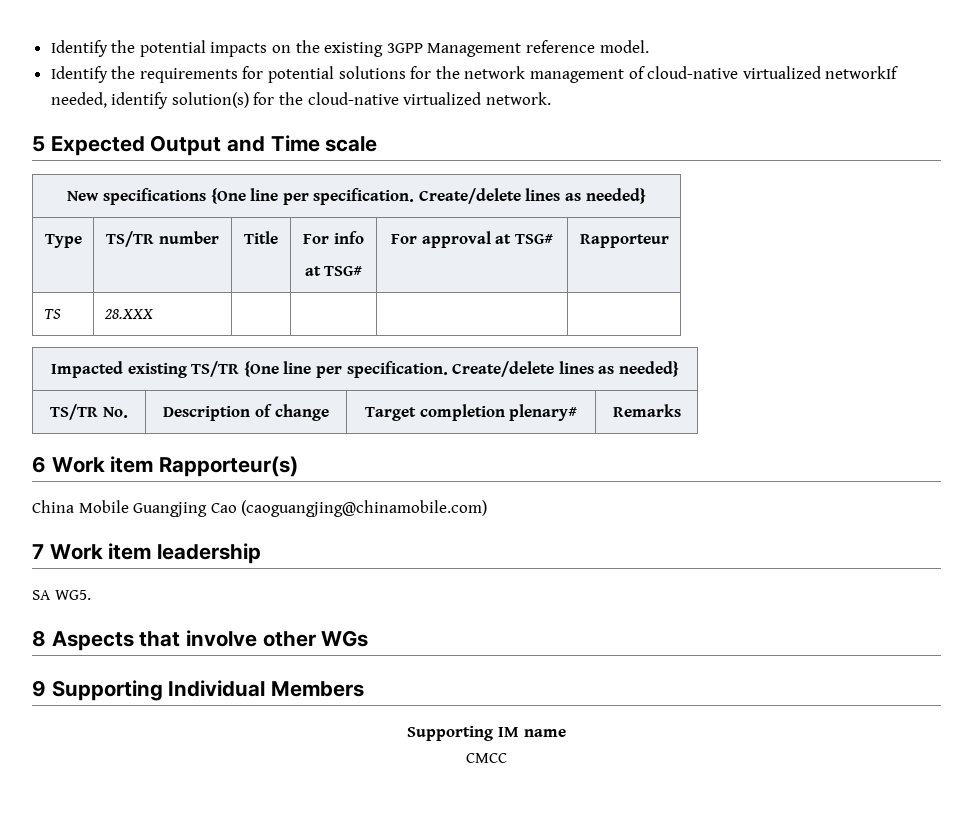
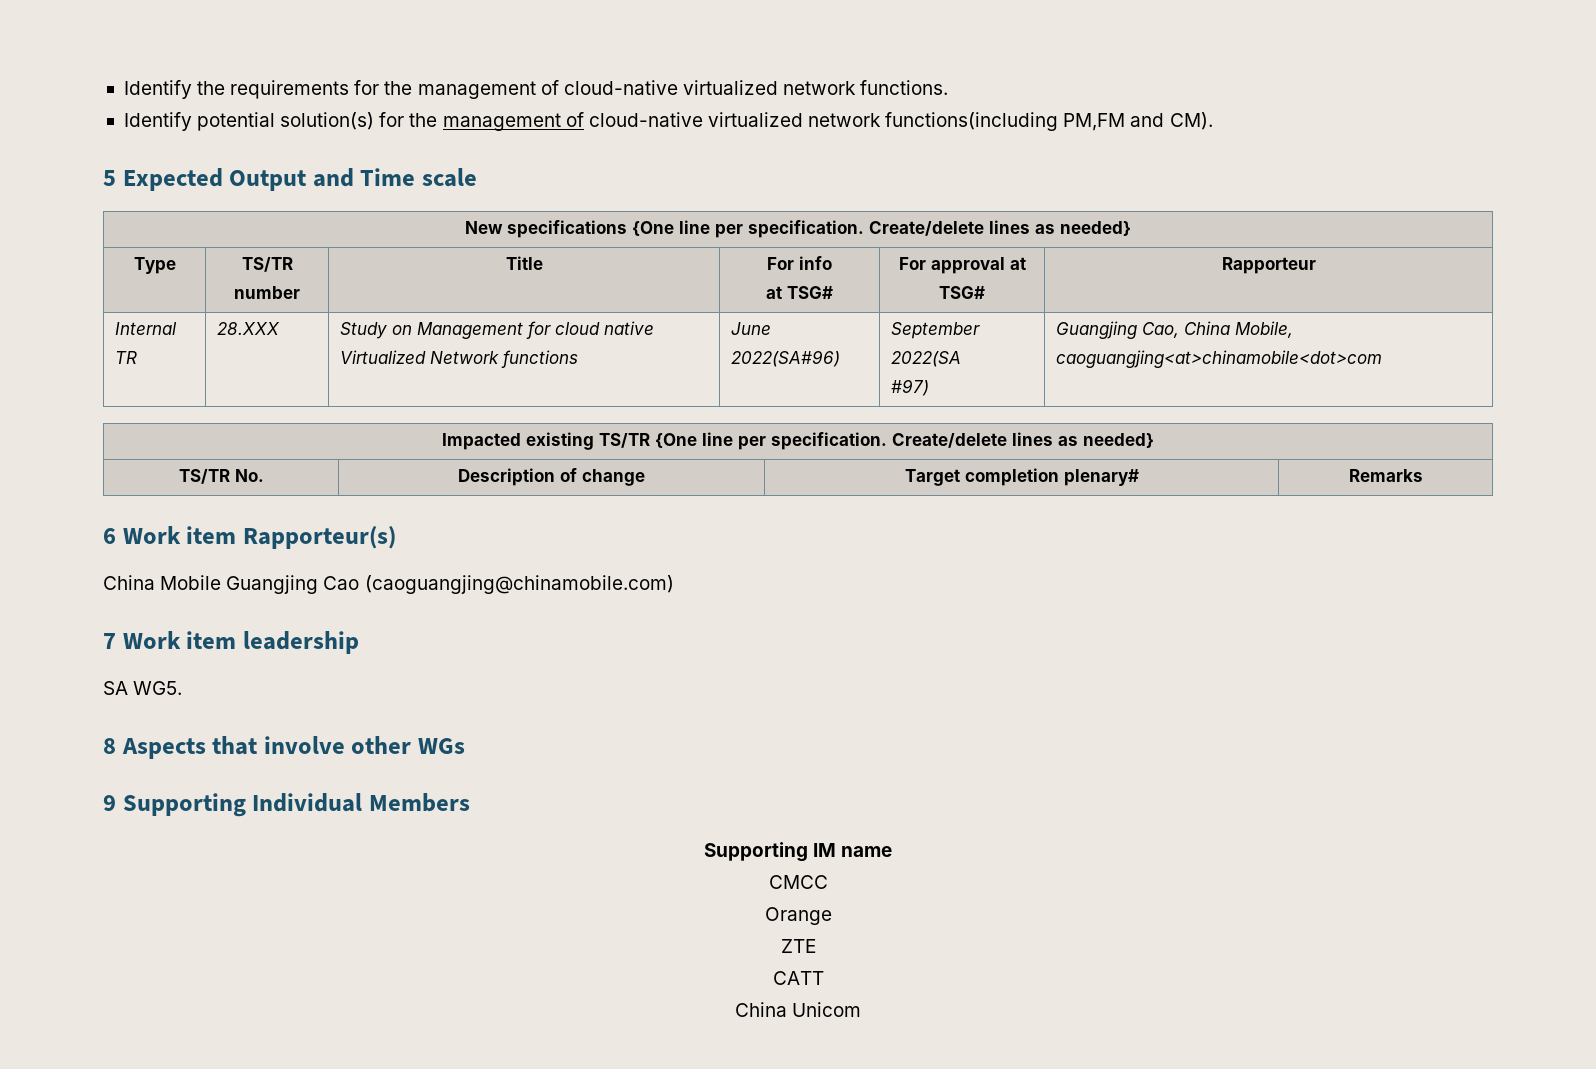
[50,40,649,57] [50,66,899,83] [50,92,551,109] Identify the potential impacts on the existing 3GPP Management reference model. // Identify the requirements for potential solutions for the network management of cloud-native virtualized networkIf needed, identify solution(s) for the cloud-native virtualized network. -> [123,80,949,99] [123,112,1213,131] Identify the requirements for the management of cloud-native virtualized network functions. // Identify potential solution(s) for the management of cloud-native virtualized network functions(including PM,FM and CM).
[43,309,61,319] TS -> [115,322,178,335] [115,351,138,364] Internal TR
(154, 314) | | | -> [340,321,655,339] [340,350,579,368] [731,322,772,335] [731,350,841,367] [891,322,981,339] [891,351,962,367] [891,379,930,396] [1056,321,1294,339] [1056,350,1383,368] Study on Management for cloud native Virtualized Network functions | June 2022(SA#96) | September 2022(SA // #97) | Guangjing Cao, China Mobile, caoguangjing<at>chinamobile<dot>com
(507, 758) none -> [764,907,832,925] [780,939,816,953] [772,971,824,985] [734,1002,862,1017] // Orange // ZTE // CATT // China Unicom

